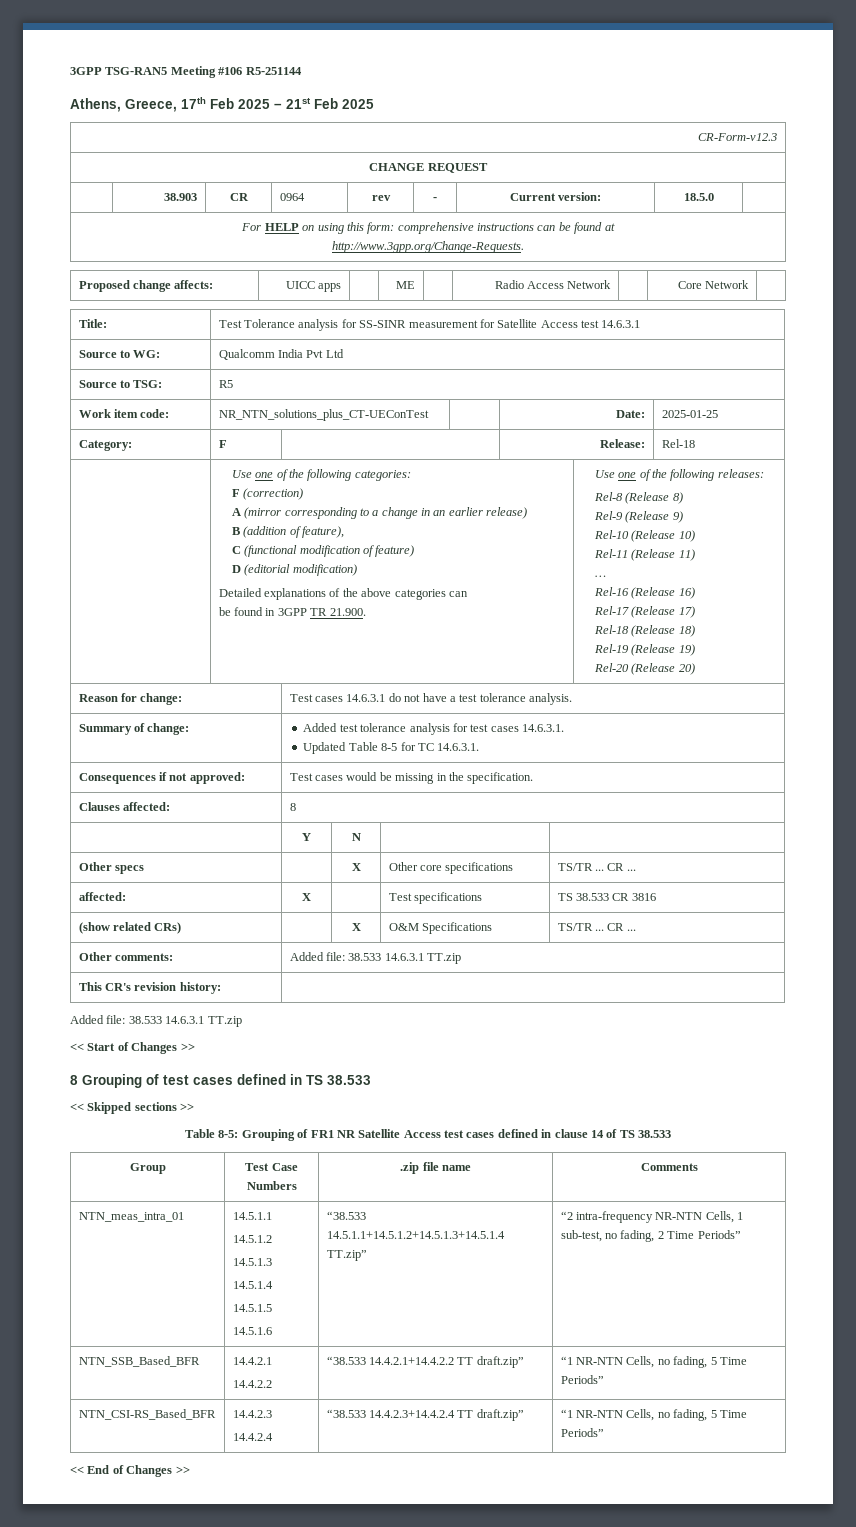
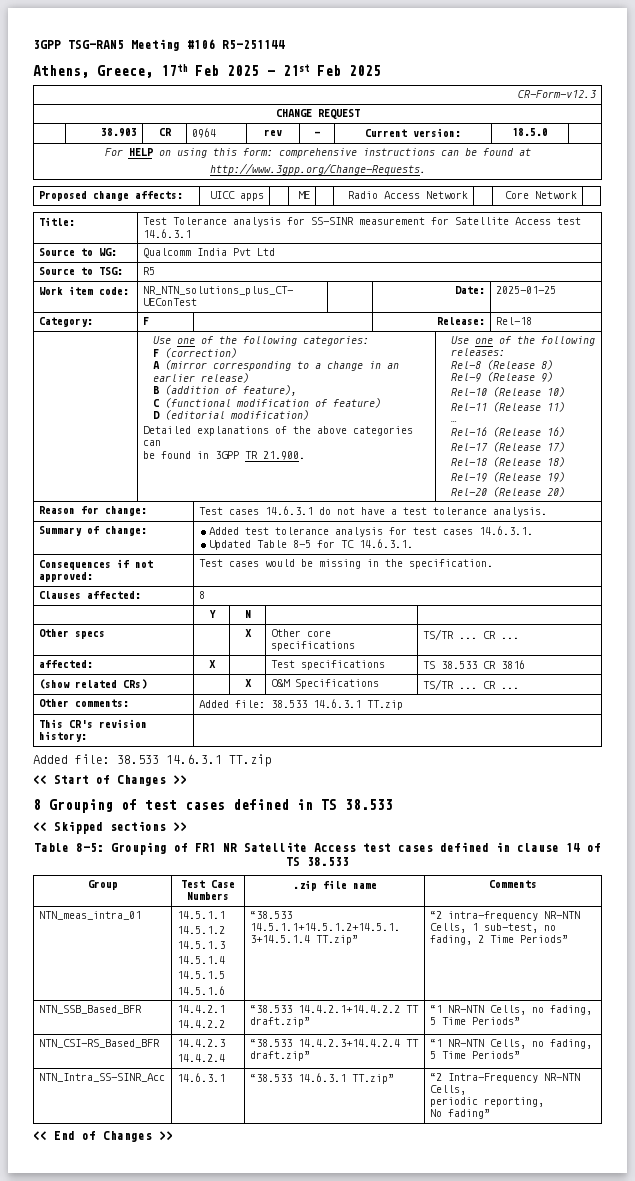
(604, 1432) none -> [38,1073,165,1082] [176,1073,225,1082] [249,1073,394,1084] [429,1073,580,1083] [429,1085,466,1095] [429,1097,544,1107] [429,1109,490,1119] // NTN_Intra_SS-SINR_Acc | 14.6.3.1 | “38.533 14.6.3.1 TT.zip” | “2 Intra-Frequency NR-NTN Cells, // periodic reporting, // No fading”

